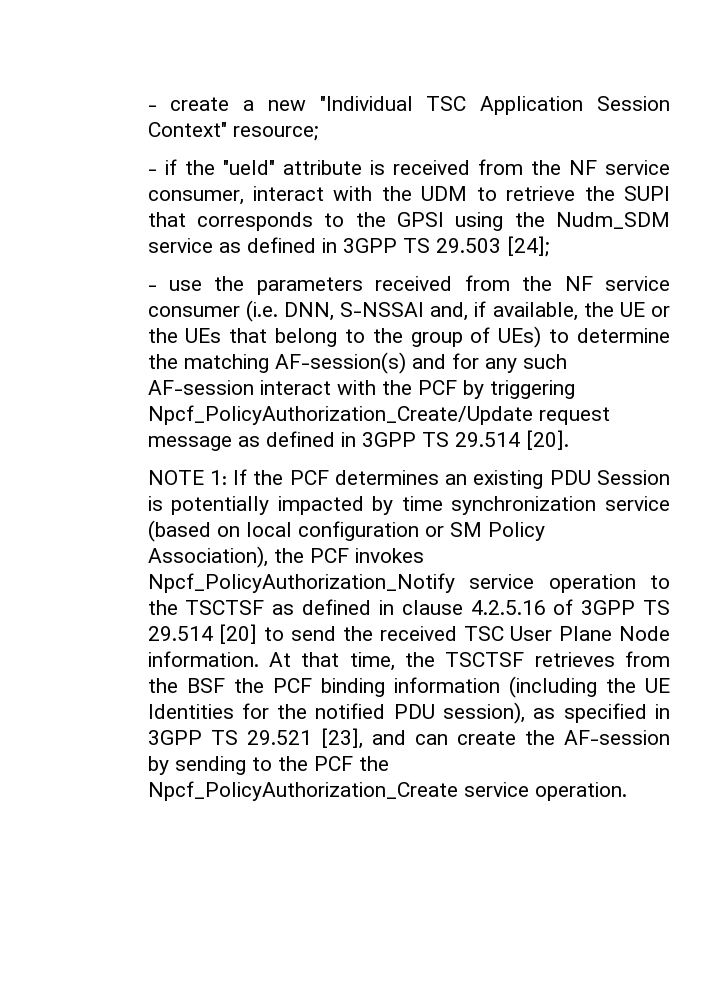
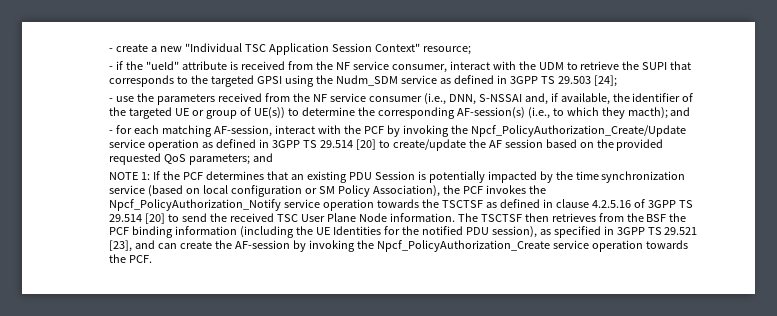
(386, 219) none -> [210,75,254,87] targeted
[245,300,278,322] (i.e. -> [423,93,446,105] (i.e.,
[619,302,670,317] [147,328,403,347] UE or the UEs that belong to the -> [632,93,694,102] [108,107,204,119] identifier of the targeted UE or
[498,326,542,348] UEs) -> [253,107,285,119] UE(s))
[183,352,567,374] [147,380,254,395] matching AF-session(s) and for any such AF-session -> [377,107,691,119] [108,125,272,137] corresponding AF-session(s) (i.e., to which they macth); and // - for each matching AF-session,
[489,380,575,399] [147,405,610,425] [147,436,232,451] triggering Npcf_PolicyAuthorization_Create/Update request message -> [402,125,686,137] [108,139,199,151] invoking the Npcf_PolicyAuthorization_Create/Update service operation
[525,430,569,450] [20]. -> [355,139,664,151] [108,153,273,165] [20] to create/update the AF session based on the provided requested QoS parameters; and
(439, 477) none -> [266,171,288,180] that
(394, 505) none -> [555,171,573,180] the
(424, 555) none -> [528,185,546,194] the
[650,575,670,589] to -> [376,199,419,208] towards
[268,652,525,671] At that time, the TSCTSF -> [457,213,549,222] The TSCTSF then
[174,756,389,775] [147,781,627,801] sending to the PCF the Npcf_PolicyAuthorization_Create service operation. -> [308,240,688,252] [108,254,152,263] invoking the Npcf_PolicyAuthorization_Create service operation towards the PCF.

